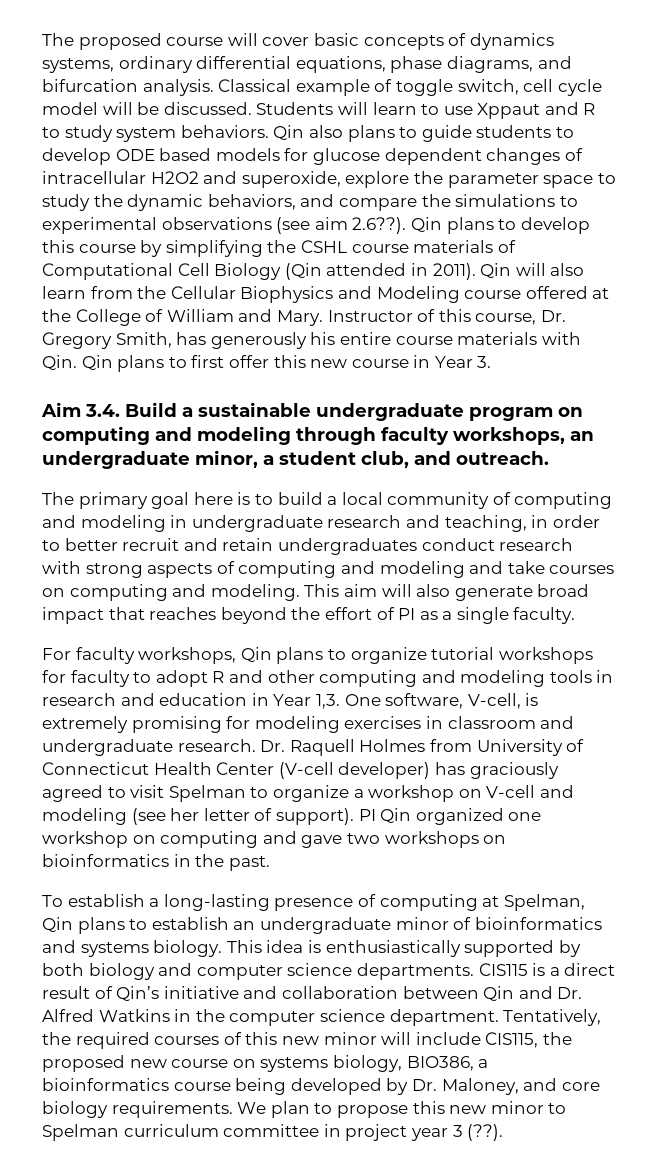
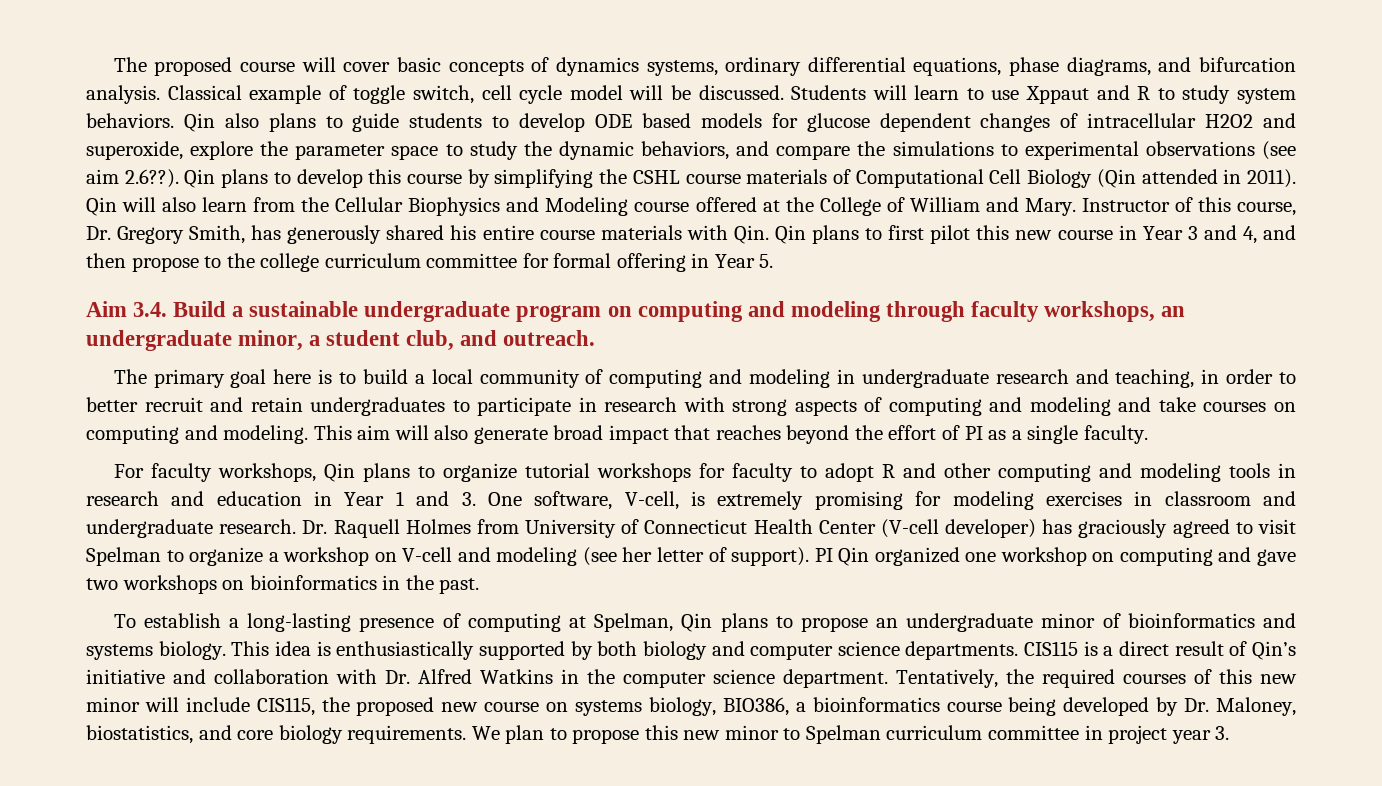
(307, 340) none -> [386,225,445,240] shared
[228,355,269,368] offer -> [930,225,971,244] pilot
[477,356,492,368] 3. -> [1187,225,1296,244] [86,253,774,272] 3 and 4, and then propose to the college curriculum committee for formal offering in Year 5.
[421,538,495,551] conduct -> [452,397,597,416] to participate in
[315,694,340,709] 1,3. -> [395,491,476,506] 1 and 3.
[151,917,229,930] establish -> [800,617,868,632] propose
[402,986,553,1002] between Qin and -> [336,669,377,684] with
(519, 1086) none -> [86,725,193,744] biostatistics,
[452,1124,504,1141] 3 (??). -> [1215,726,1230,740] 3.

